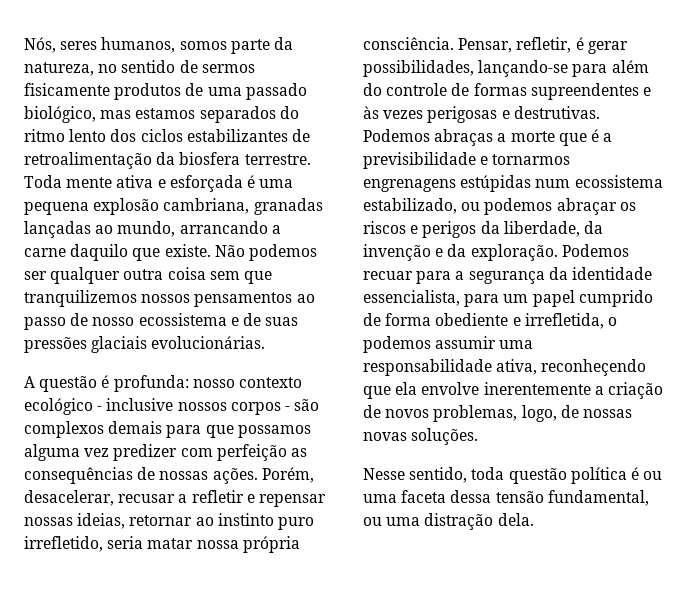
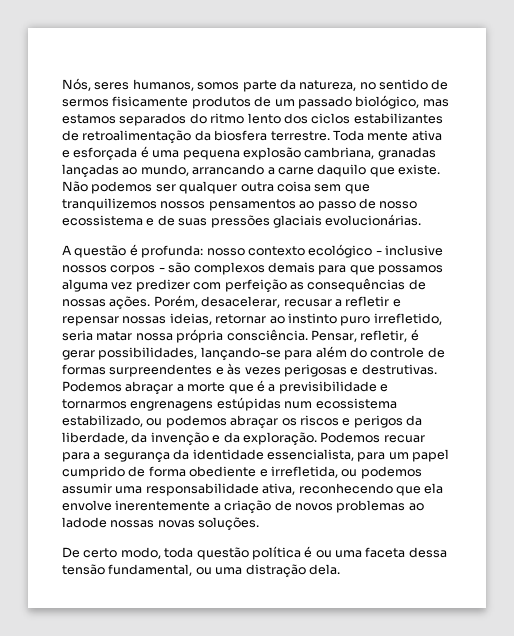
[207,87,242,96] uma -> [274,99,295,107] um
[530,83,639,100] supreendentes -> [109,364,213,377] surpreendentes
[434,129,494,146] abraças -> [125,381,174,395] abraçar
[607,317,617,326] o -> [341,469,358,477] ou
[541,359,647,376] reconheçendo -> [298,483,393,494] reconhecendo
[433,405,579,422] problemas, logo, de -> [336,500,424,513] [62,517,107,528] problemas ao ladode
[363,467,468,483] Nesse sentido, -> [62,547,161,559] De certo modo,

